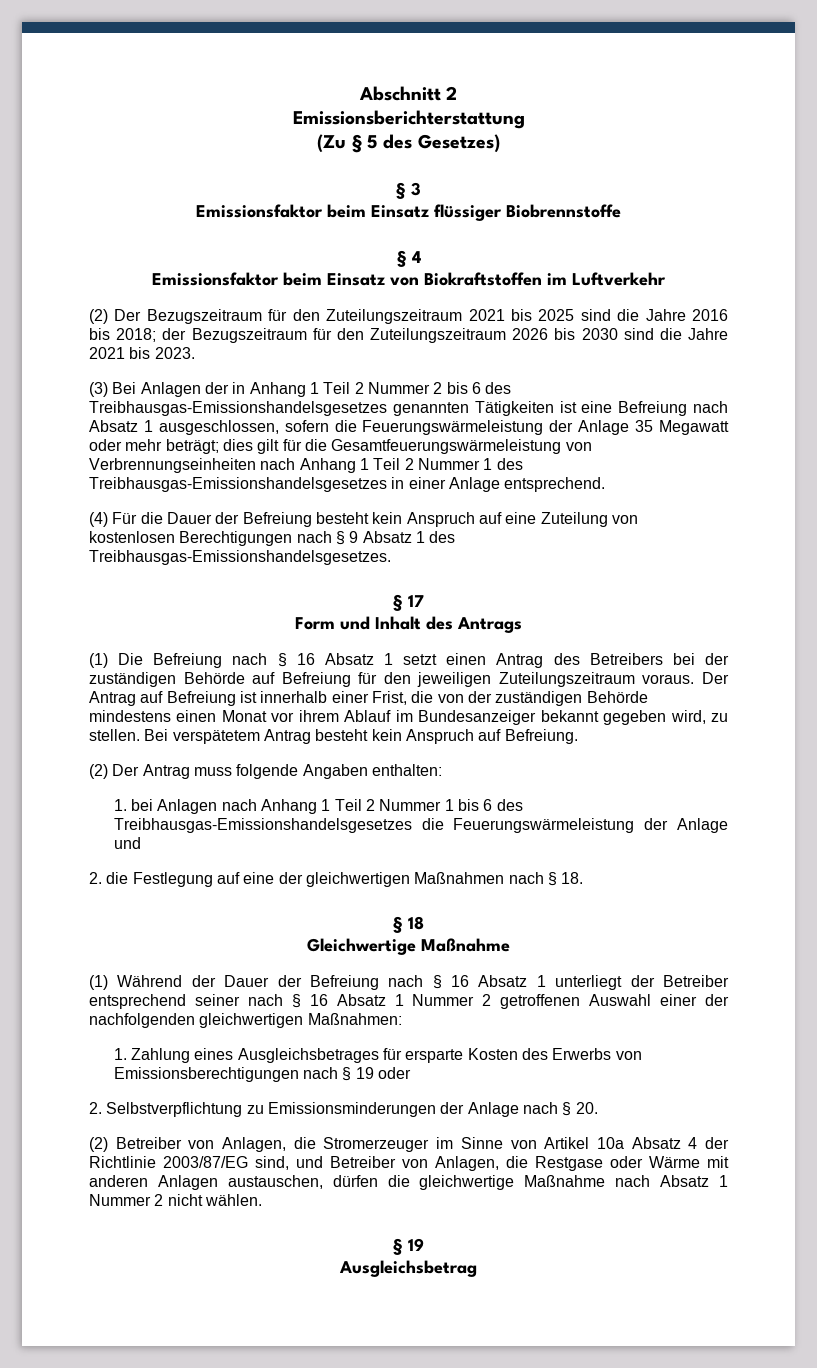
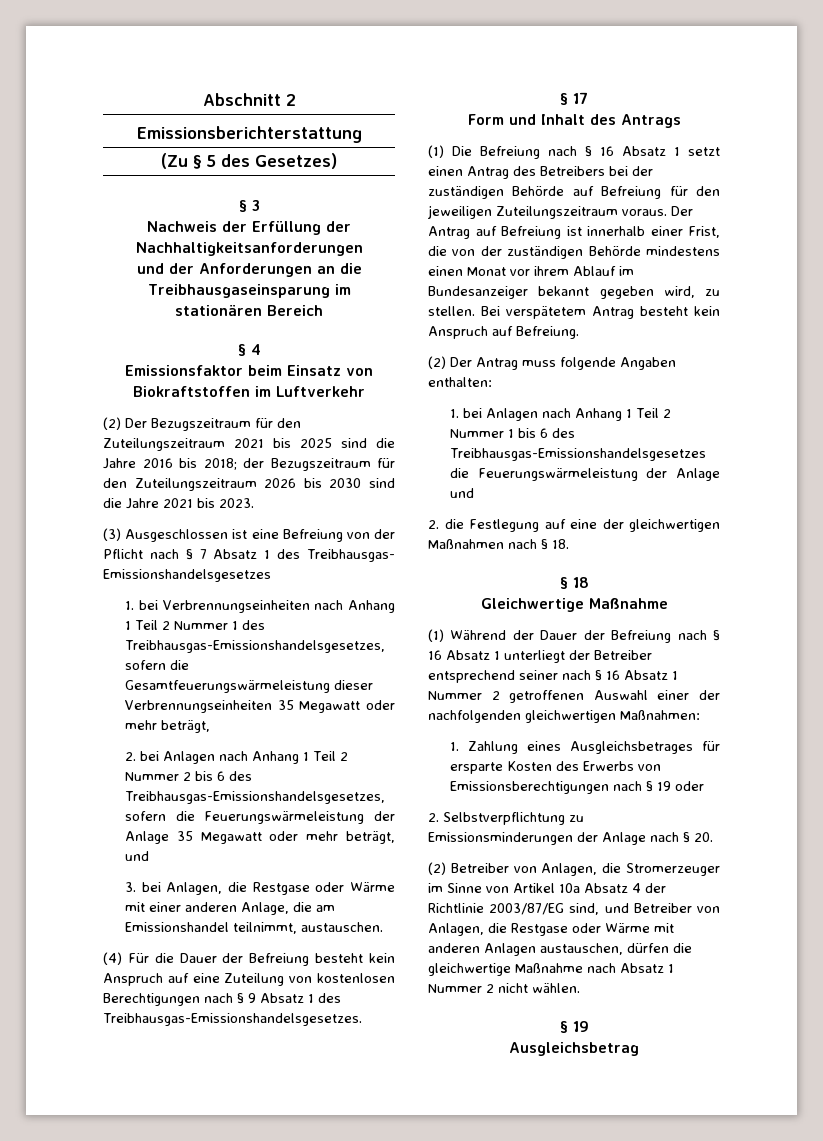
[196,204,621,221] Emissionsfaktor beim Einsatz flüssiger Biobrennstoffe -> [147,221,351,235] [135,242,363,256] [136,263,362,277] [147,284,351,298] [175,305,323,316] Nachweis der Erfüllung der Nachhaltigkeitsanforderungen // und der Anforderungen an die Treibhausgaseinsparung im stationären Bereich
[112,382,246,397] Bei Anlagen der in -> [125,529,395,542] [103,549,395,562] [103,569,271,582] [125,600,395,613] [125,620,266,630] [125,640,386,653] [125,660,190,670] [125,680,374,693] [125,700,396,713] [125,720,211,733] [125,751,249,764] Ausgeschlossen ist eine Befreiung von der Pflicht nach § 7 Absatz 1 des Treibhausgas- Emissionshandelsgesetzes // 1. bei Verbrennungseinheiten nach Anhang 1 Teil 2 Nummer 1 des Treibhausgas-Emissionshandelsgesetzes, sofern die Gesamtfeuerungswärmeleistung dieser Verbrennungseinheiten 35 Megawatt oder mehr beträgt, // 2. bei Anlagen nach
[89,401,728,416] [89,420,279,435] Treibhausgas-Emissionshandelsgesetzes genannten Tätigkeiten ist eine Befreiung nach Absatz 1 ausgeschlossen, -> [125,791,386,804] Treibhausgas-Emissionshandelsgesetzes,
[165,439,592,454] [89,458,523,473] [89,477,606,492] beträgt; dies gilt für die Gesamtfeuerungswärmeleistung von Verbrennungseinheiten nach Anhang 1 Teil 2 Nummer 1 des Treibhausgas-Emissionshandelsgesetzes in einer Anlage entsprechend. -> [346,831,396,844] [125,851,150,861] [125,882,395,895] [125,902,336,915] [125,922,384,934] beträgt, und // 3. bei Anlagen, die Restgase oder Wärme mit einer anderen Anlage, die am Emissionshandel teilnimmt, austauschen.

